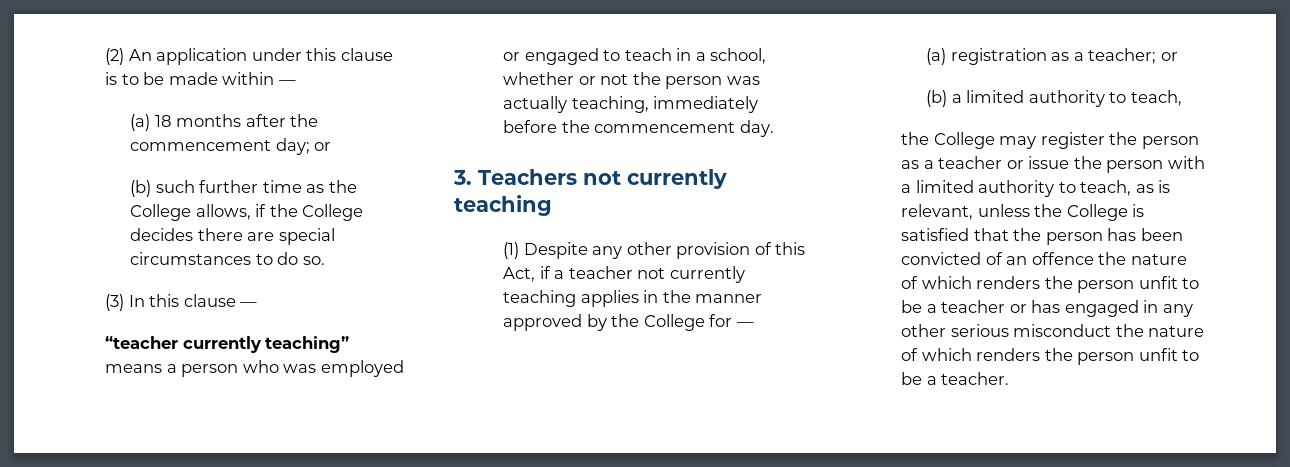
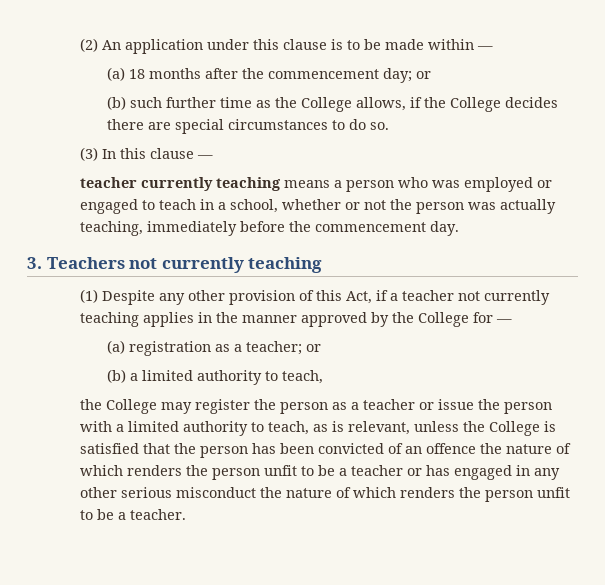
[105,336,350,353] “teacher currently teaching” -> [80,177,282,191] teacher currently teaching

